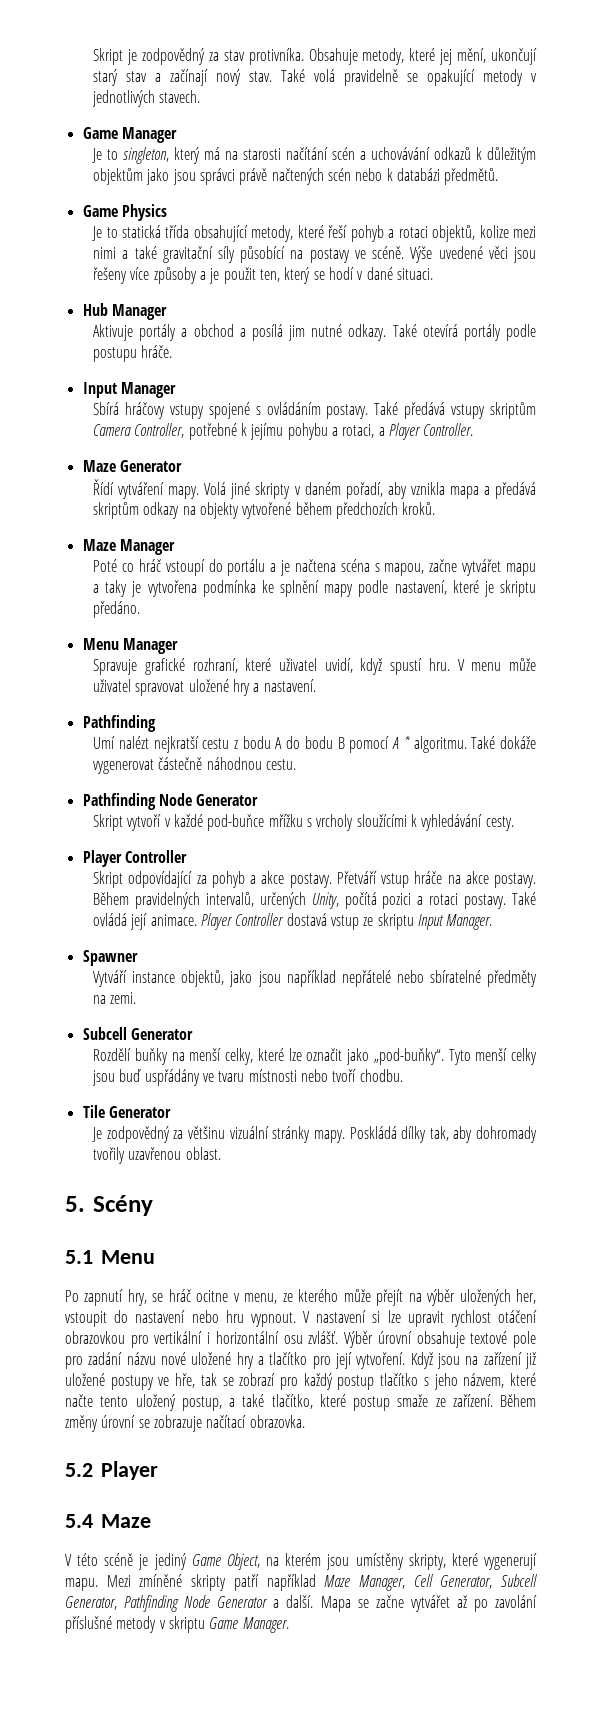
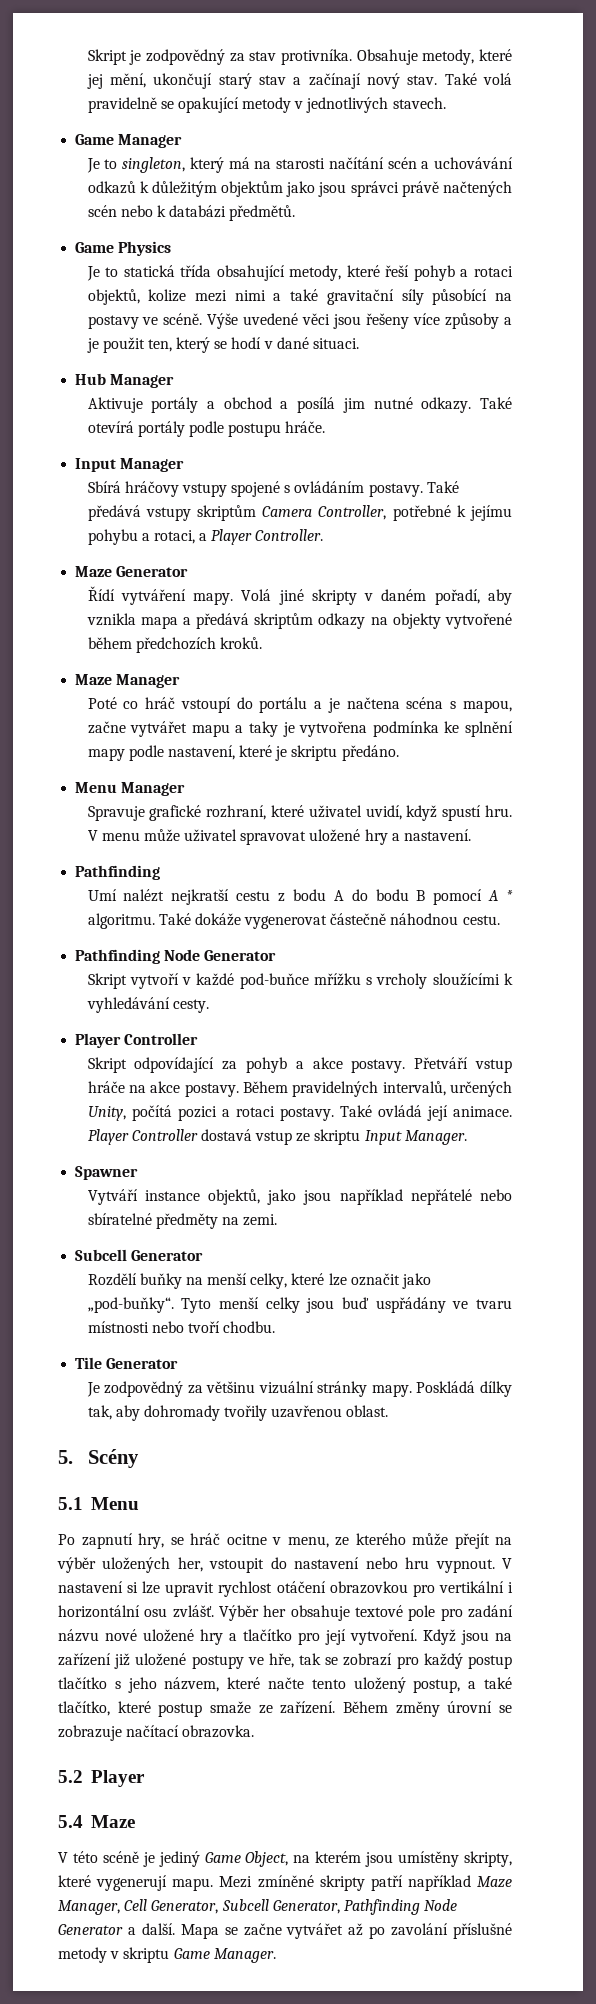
[377,1331,412,1344] úrovní -> [263,1605,287,1617] her

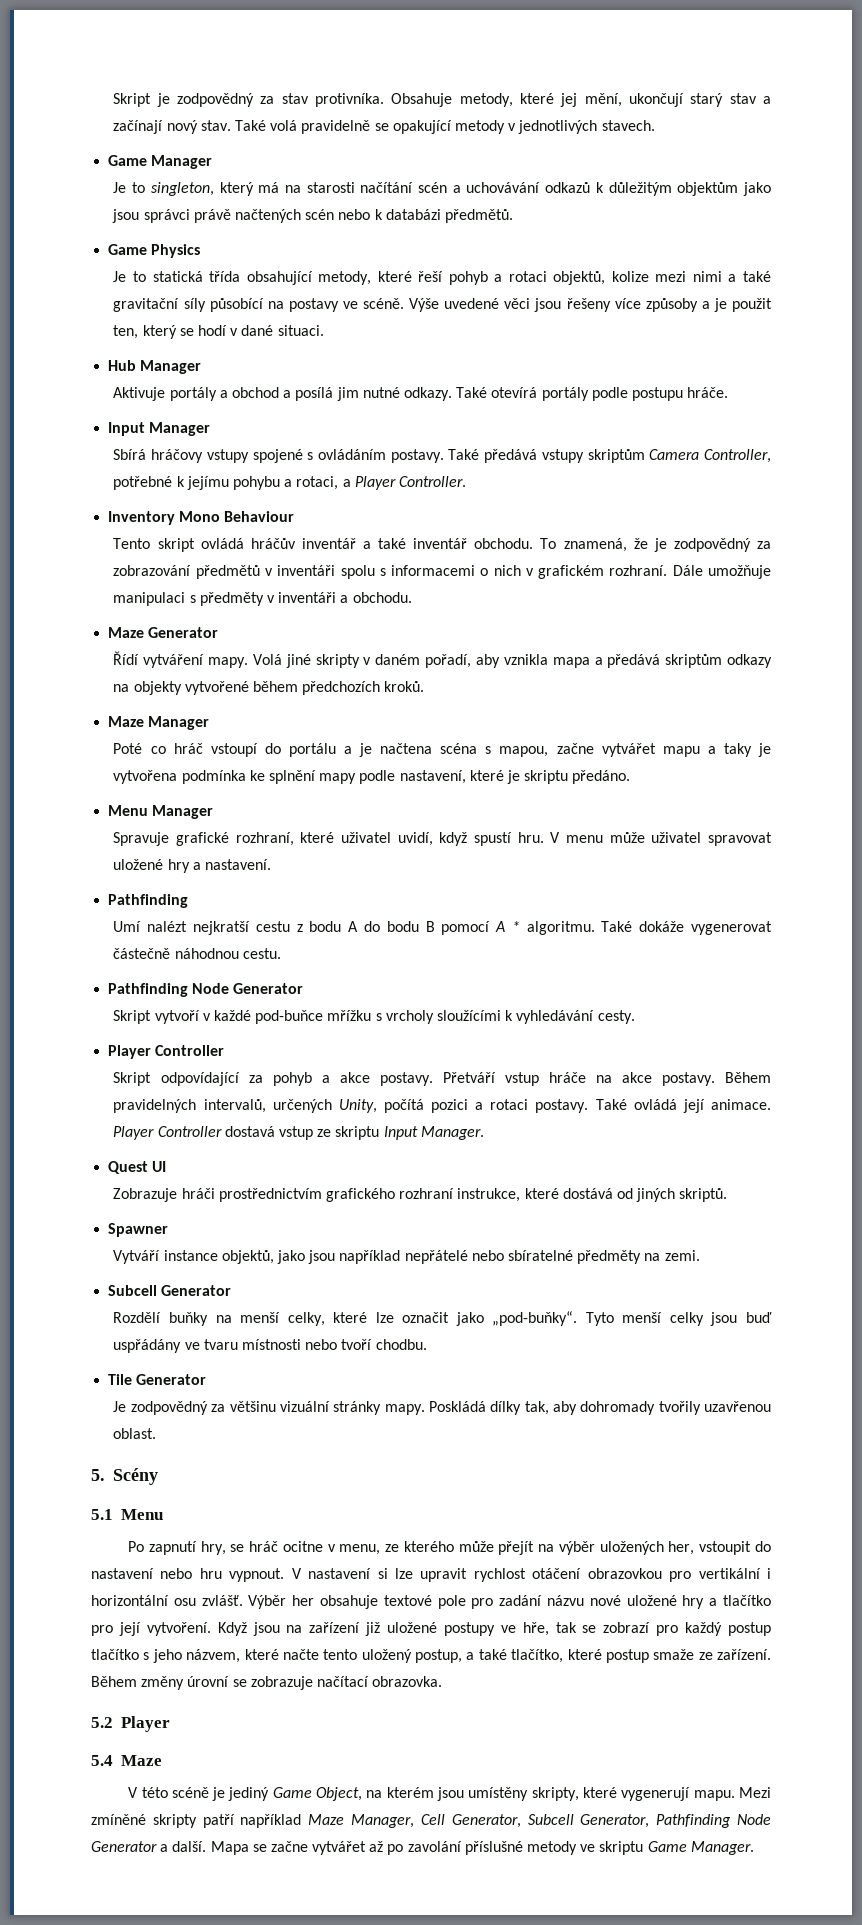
(324, 535) none -> [108,511,295,525] [113,538,771,552] [113,565,771,579] [113,592,412,606] // Inventory Mono Behaviour // Tento skript ovládá hráčův inventář a také inventář obchodu. To znamená, že je zodpovědný za zobrazování předmětů v inventáři spolu s informacemi o nich v grafickém rozhraní. Dále umožňuje manipulaci s předměty v inventáři a obchodu.
(467, 1137) none -> [108,1161,167,1174] [113,1188,728,1202] // Quest UI // Zobrazuje hráči prostřednictvím grafického rozhraní instrukce, které dostává od jiných skriptů.
[110,1951,120,1959] v -> [580,1844,596,1852] ve

